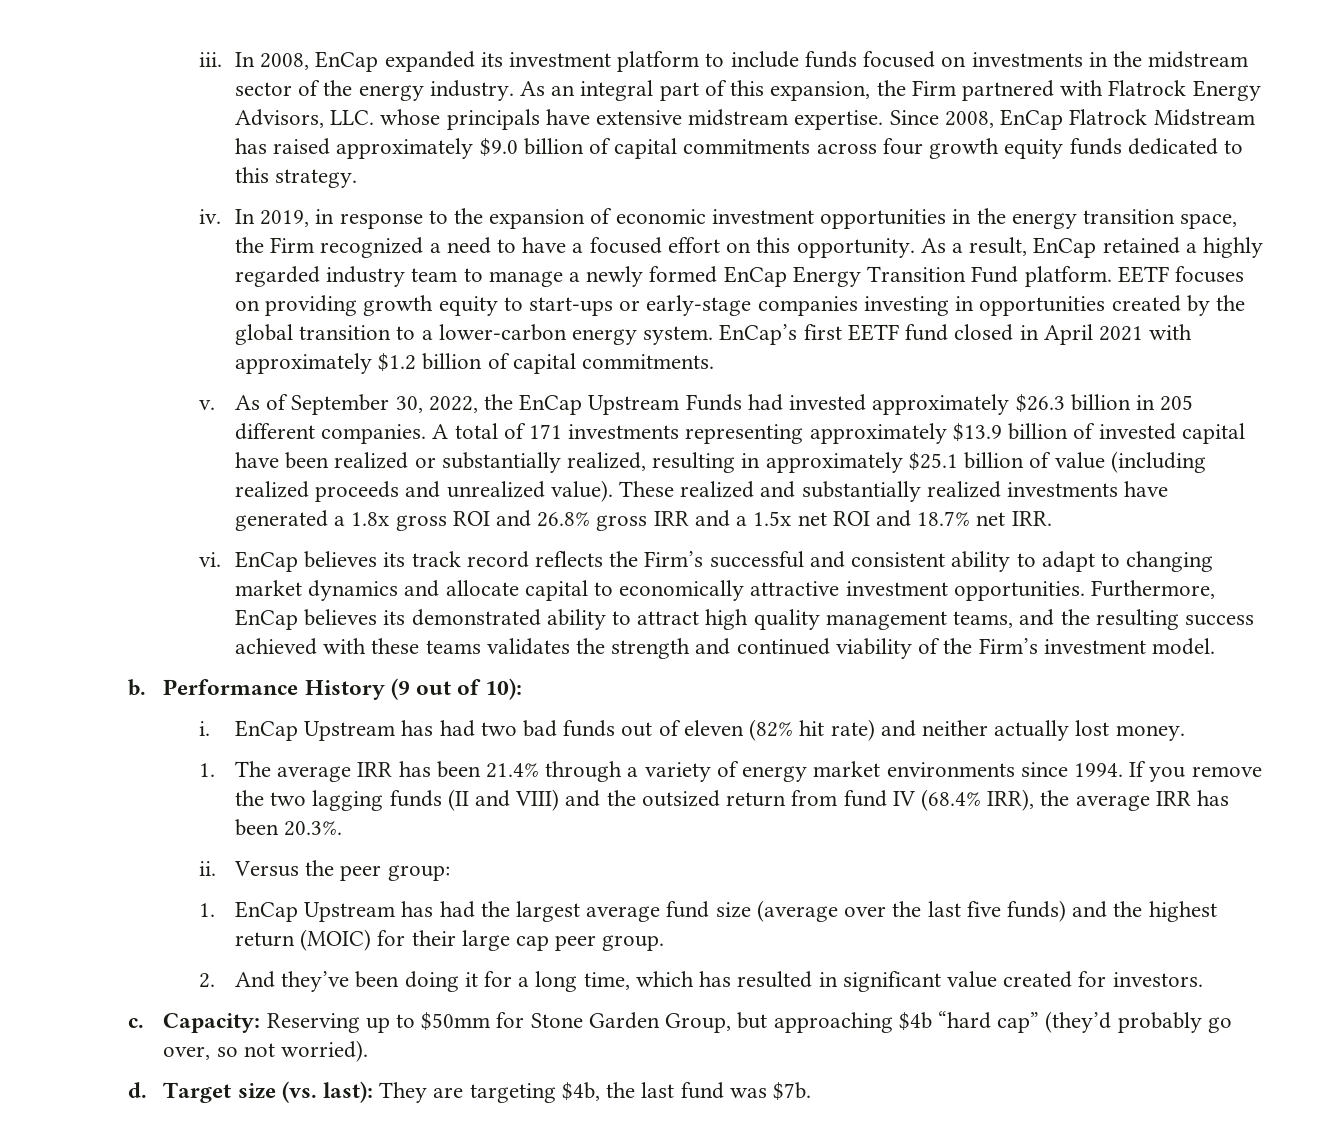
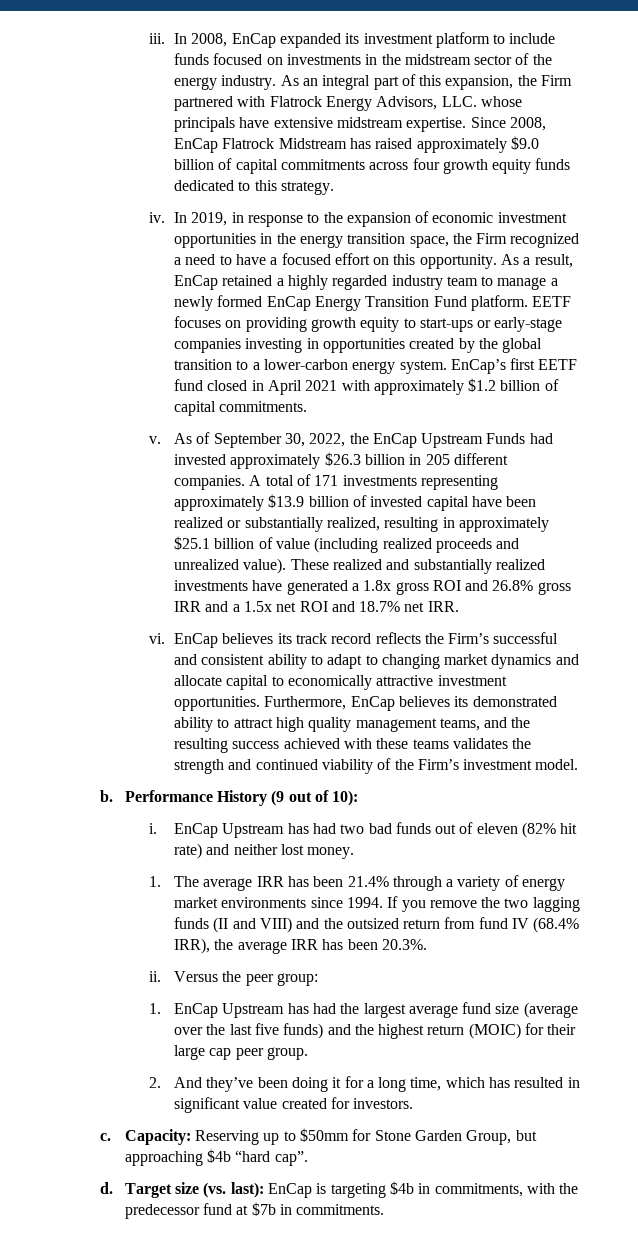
[994,720,1070,741] actually -> (278, 849) none
[997,1011,1232,1033] [163,1040,369,1062] cap” (they’d probably go over, so not worried). -> [274,1151,308,1166] cap”.
[379,1082,811,1103] They are targeting $4b, the last fund was $7b. -> [268,1181,579,1198] [124,1202,385,1219] EnCap is targeting $4b in commitments, with the predecessor fund at $7b in commitments.

